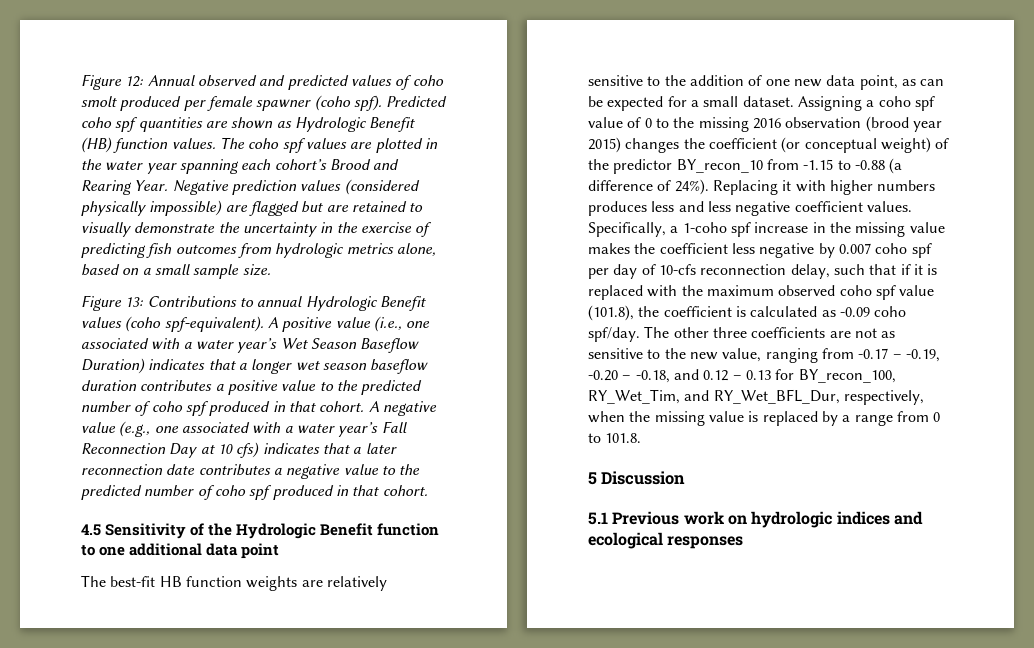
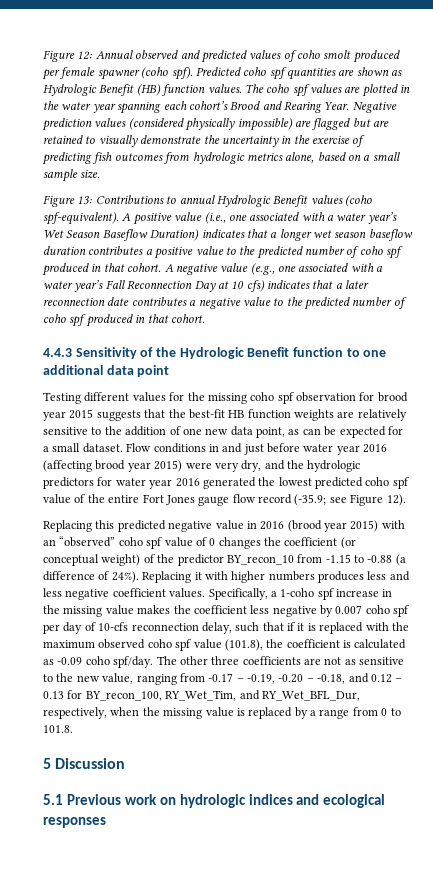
[81,524,101,536] 4.5 -> [43,348,72,357] 4.4.3
[81,575,106,587] The -> [43,392,408,404] [43,409,186,421] Testing different values for the missing coho spf observation for brood year 2015 suggests that the
[797,96,875,111] Assigning a -> [126,443,388,455] [43,460,361,472] [43,477,409,489] [43,494,406,506] [43,520,405,532] [43,536,116,547] Flow conditions in and just before water year 2016 (affecting brood year 2015) were very dry, and the hydrologic predictors for water year 2016 generated the lowest predicted coho spf value of the entire Fort Jones gauge flow record (-35.9; see Figure 12). // Replacing this predicted negative value in 2016 (brood year 2015) with an “observed”
[655,116,942,132] [588,137,621,153] to the missing 2016 observation (brood year 2015) -> (216, 542) none

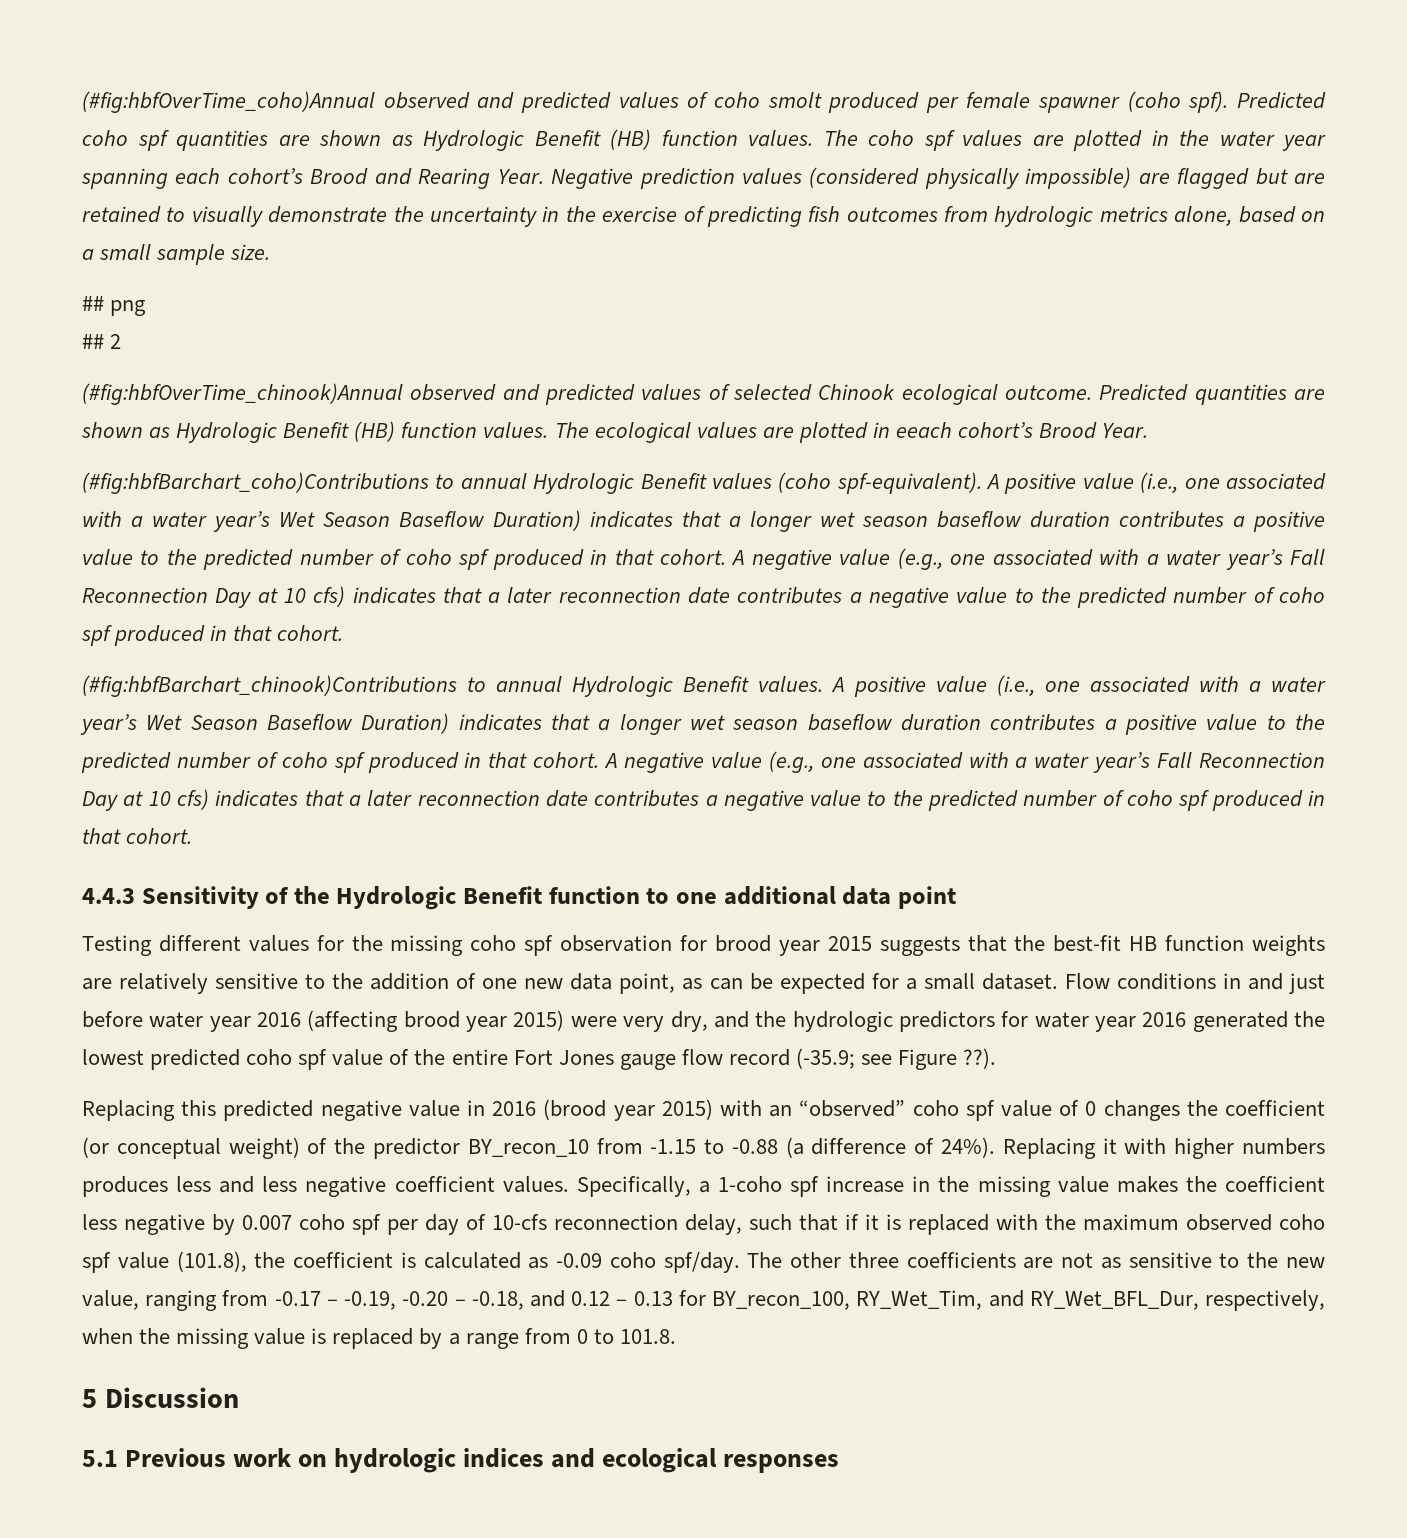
[43,50,133,62] Figure 12: Annual -> [82,91,375,113] (#fig:hbfOverTime_coho)Annual
[43,195,164,207] Figure 13: Contributions -> [82,296,147,316] [82,334,122,349] [82,383,1325,405] [81,421,1149,443] [82,472,429,494] ## png // ## 2 // (#fig:hbfOverTime_chinook)Annual observed and predicted values of selected Chinook ecological outcome. Predicted quantities are shown as Hydrologic Benefit (HB) function values. The ecological values are plotted in eeach cohort’s Brood Year. // (#fig:hbfBarchart_coho)Contributions
(205, 318) none -> [82,675,1327,697] [80,713,1325,735] [81,751,1325,773] [82,789,1325,811] [82,828,193,844] // (#fig:hbfBarchart_chinook)Contributions to annual Hydrologic Benefit values. A positive value (i.e., one associated with a water year’s Wet Season Baseflow Duration) indicates that a longer wet season baseflow duration contributes a positive value to the predicted number of coho spf produced in that cohort. A negative value (e.g., one associated with a water year’s Fall Reconnection Day at 10 cfs) indicates that a later reconnection date contributes a negative value to the predicted number of coho spf produced in that cohort.
[386,494,406,506] 12). -> [963,1048,997,1069] ??).

